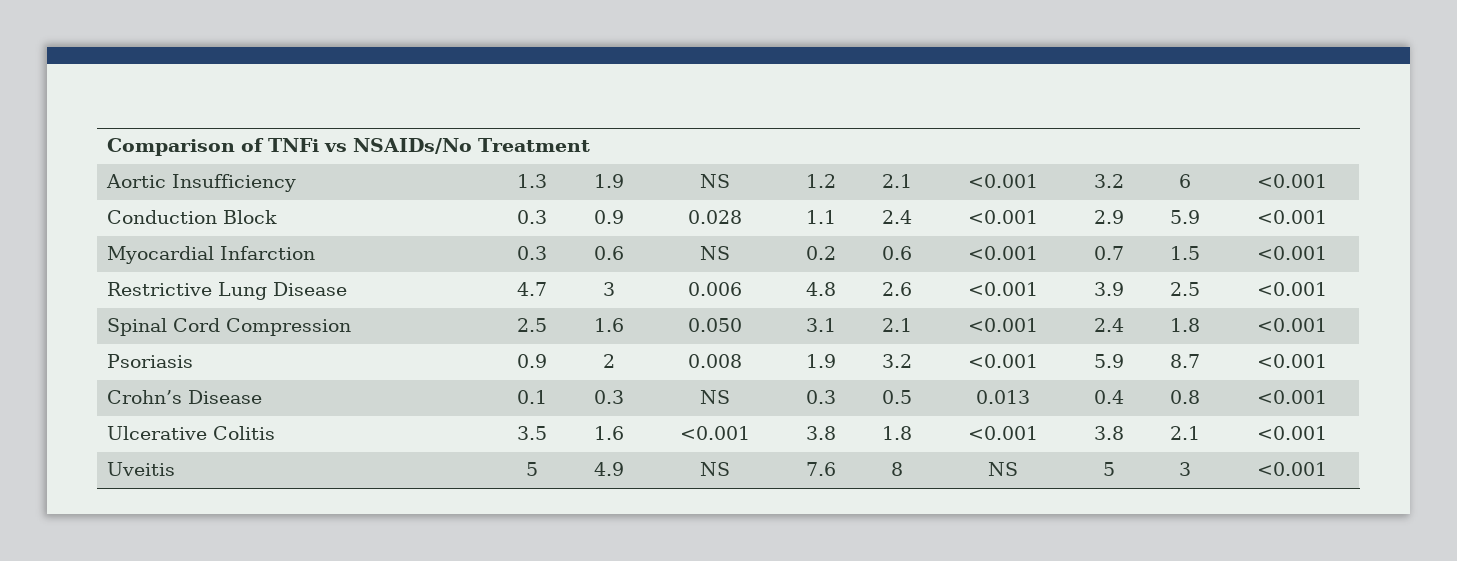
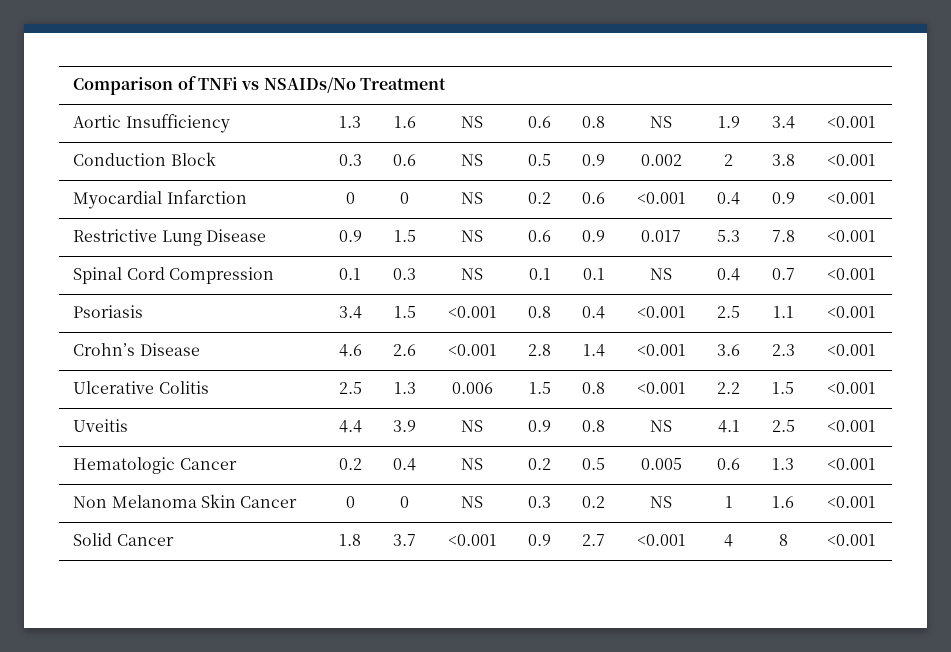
[593,174,624,188] [699,174,730,188] [805,174,836,188] [881,174,912,188] [967,174,1038,188] [1093,174,1124,188] [1179,174,1191,188] 1.9 | NS | 1.2 | 2.1 | <0.001 | 3.2 | 6 -> [393,116,416,128] [461,116,483,128] [528,116,551,128] [582,116,605,128] [650,116,672,128] [717,116,740,128] [771,116,795,129] 1.6 | NS | 0.6 | 0.8 | NS | 1.9 | 3.4
[593,210,624,224] [687,210,742,224] [805,210,836,224] [881,210,912,224] [967,210,1038,224] [1093,210,1124,224] [1170,210,1200,224] 0.9 | 0.028 | 1.1 | 2.4 | <0.001 | 2.9 | 5.9 -> [393,154,416,166] [461,154,483,166] [528,154,551,166] [582,154,605,166] [640,154,682,166] [724,154,733,166] [771,154,795,166] 0.6 | NS | 0.5 | 0.9 | 0.002 | 2 | 3.8
[517,246,547,260] [593,246,624,260] 0.3 | 0.6 -> [345,192,355,204] [400,192,409,204] 0 | 0
[1093,246,1124,260] [1170,246,1200,260] 0.7 | 1.5 -> [717,192,740,205] [771,192,795,204] 0.4 | 0.9
[517,282,547,296] [602,282,615,296] [687,282,742,296] [805,282,836,296] [881,282,912,296] [967,282,1038,296] [1093,282,1124,296] [1170,282,1200,296] [1256,282,1327,296] [107,318,352,336] [517,318,547,332] [593,318,624,332] [687,318,742,332] [805,318,836,332] [881,318,912,332] [967,318,1038,332] [1093,318,1124,332] [1170,318,1200,332] [1256,318,1327,332] [107,354,194,368] [517,354,547,368] [602,354,615,368] [687,354,742,368] [805,354,836,368] [881,354,912,368] [967,354,1038,368] [1093,354,1124,368] [1170,354,1200,368] [1256,354,1327,368] [107,390,263,404] [517,390,547,404] [593,390,624,404] [699,390,730,404] [805,390,836,404] [881,390,912,404] [975,390,1030,404] [1093,390,1124,404] [1170,390,1200,404] [1256,390,1327,404] [107,426,276,440] [517,426,547,440] [593,426,624,440] [679,426,750,440] [805,426,836,440] [881,426,912,440] [967,426,1038,440] [1093,426,1124,440] [1170,426,1200,440] 4.7 | 3 | 0.006 | 4.8 | 2.6 | <0.001 | 3.9 | 2.5 | <0.001 // Spinal Cord Compression | 2.5 | 1.6 | 0.050 | 3.1 | 2.1 | <0.001 | 2.4 | 1.8 | <0.001 // Psoriasis | 0.9 | 2 | 0.008 | 1.9 | 3.2 | <0.001 | 5.9 | 8.7 | <0.001 // Crohn’s Disease | 0.1 | 0.3 | NS | 0.3 | 0.5 | 0.013 | 0.4 | 0.8 | <0.001 // Ulcerative Colitis | 3.5 | 1.6 | <0.001 | 3.8 | 1.8 | <0.001 | 3.8 | 2.1 -> [338,230,362,242] [393,230,416,242] [461,230,483,242] [528,230,551,242] [582,230,605,242] [641,230,681,242] [717,230,740,242] [771,230,795,242] [826,230,876,242] [73,267,274,284] [339,268,361,280] [393,268,416,280] [461,268,483,280] [528,268,551,280] [582,268,605,280] [650,268,672,280] [717,268,740,281] [771,268,795,280] [826,268,876,280] [73,305,144,318] [338,306,362,319] [393,306,416,318] [447,306,497,318] [528,306,551,318] [582,306,605,319] [636,306,686,318] [717,306,740,318] [772,306,794,318] [826,306,876,318] [73,343,200,356] [338,344,362,357] [393,344,416,356] [447,344,497,356] [528,344,551,356] [582,344,605,357] [636,344,686,356] [717,344,740,356] [771,344,795,356] [826,344,876,356] [73,381,209,394] [338,382,362,394] [393,382,416,394] [451,382,493,394] [528,382,551,394] [582,382,605,394] [636,382,686,394] [717,382,740,394] [772,382,794,394] 0.9 | 1.5 | NS | 0.6 | 0.9 | 0.017 | 5.3 | 7.8 | <0.001 // Spinal Cord Compression | 0.1 | 0.3 | NS | 0.1 | 0.1 | NS | 0.4 | 0.7 | <0.001 // Psoriasis | 3.4 | 1.5 | <0.001 | 0.8 | 0.4 | <0.001 | 2.5 | 1.1 | <0.001 // Crohn’s Disease | 4.6 | 2.6 | <0.001 | 2.8 | 1.4 | <0.001 | 3.6 | 2.3 | <0.001 // Ulcerative Colitis | 2.5 | 1.3 | 0.006 | 1.5 | 0.8 | <0.001 | 2.2 | 1.5
[526,462,538,476] [593,462,624,476] [699,462,730,476] [805,462,836,476] [890,462,903,476] [987,462,1018,476] [1102,462,1115,476] [1179,462,1191,476] 5 | 4.9 | NS | 7.6 | 8 | NS | 5 | 3 -> [338,420,362,433] [393,420,416,432] [461,420,483,432] [528,420,551,432] [582,420,605,432] [650,420,672,432] [717,420,740,433] [771,420,795,432] [826,420,876,432] [73,457,237,474] [338,458,362,470] [393,458,416,471] [461,458,483,470] [528,458,551,470] [582,458,605,470] [640,458,682,470] [717,458,740,470] [772,458,794,470] [826,458,876,470] [73,494,298,508] [345,496,355,508] [400,496,409,508] [461,496,483,508] [528,496,551,508] [582,496,605,508] [650,496,672,508] [724,496,733,508] [772,496,794,508] [826,496,876,508] [73,533,174,546] [339,534,361,546] [393,534,416,546] [447,534,497,546] [528,534,551,546] [582,534,605,546] [636,534,686,546] [724,534,733,547] [778,534,788,546] 4.4 | 3.9 | NS | 0.9 | 0.8 | NS | 4.1 | 2.5 | <0.001 // Hematologic Cancer | 0.2 | 0.4 | NS | 0.2 | 0.5 | 0.005 | 0.6 | 1.3 | <0.001 // Non Melanoma Skin Cancer | 0 | 0 | NS | 0.3 | 0.2 | NS | 1 | 1.6 | <0.001 // Solid Cancer | 1.8 | 3.7 | <0.001 | 0.9 | 2.7 | <0.001 | 4 | 8

